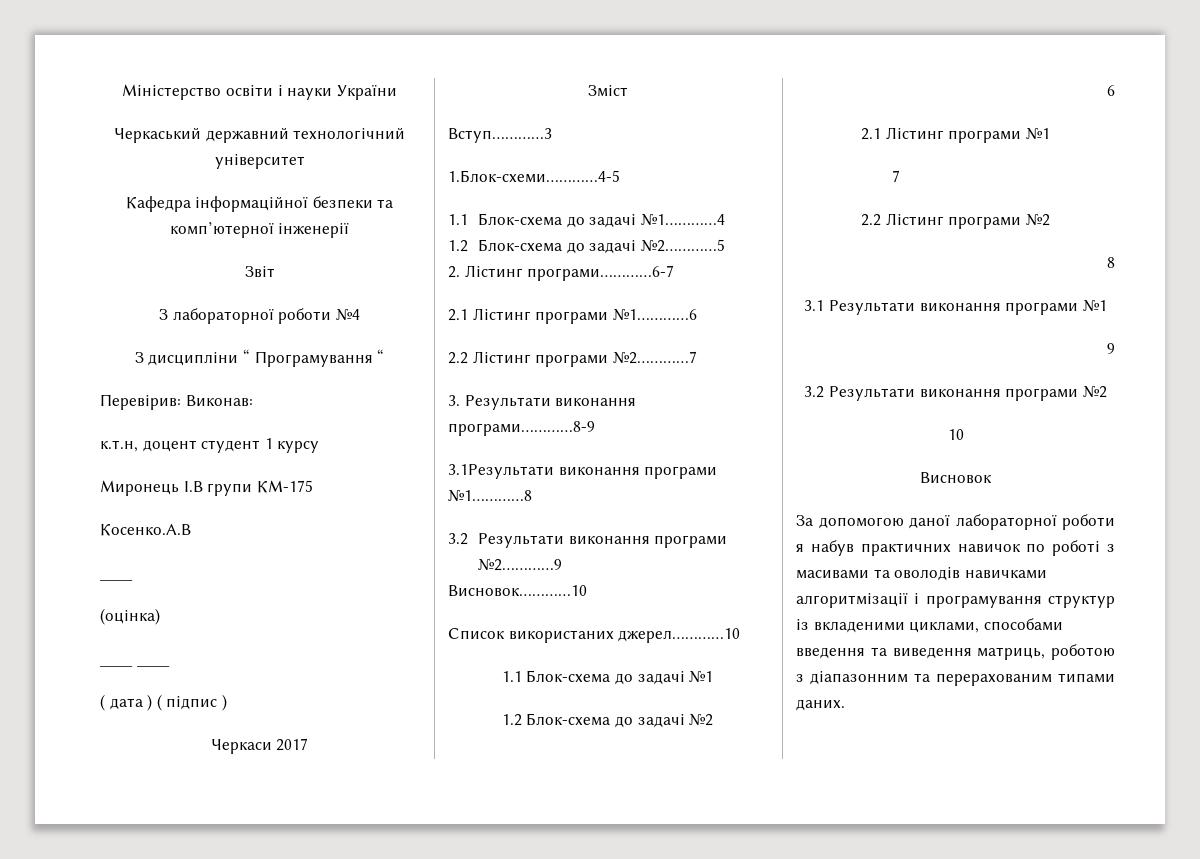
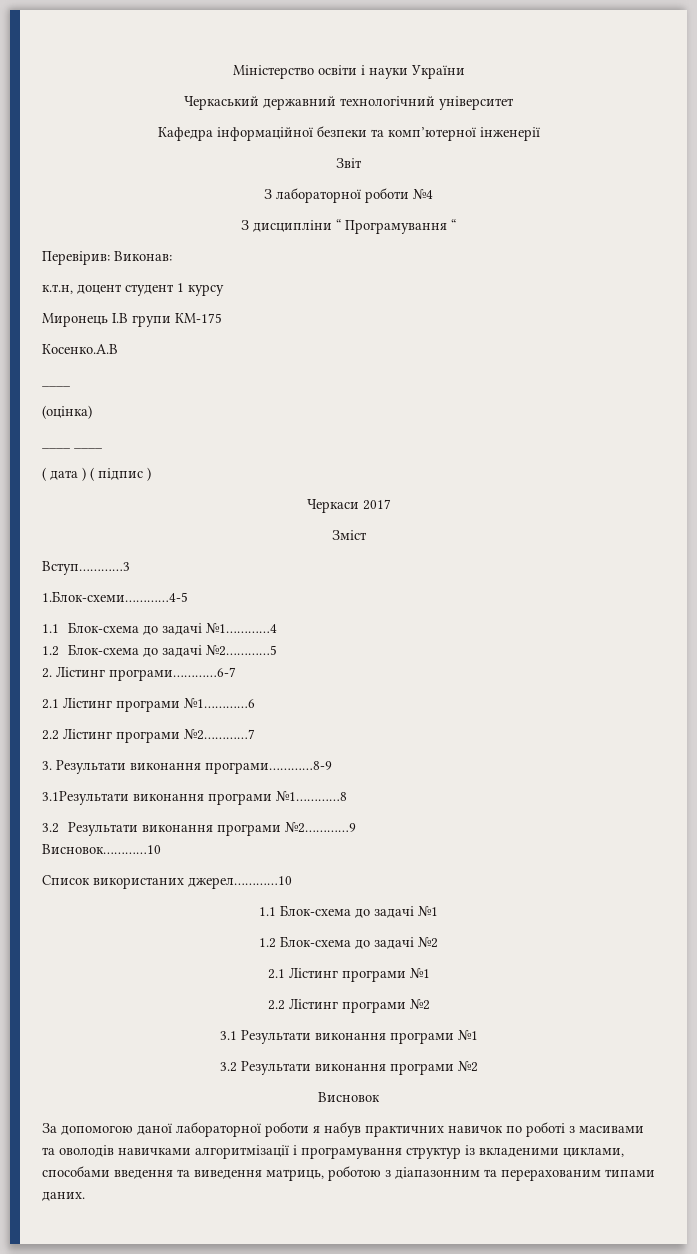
[1107,85,1115,96] // 6 -> (438, 942) none
[891,170,900,182] // 7 -> (430, 973) none
[1107,257,1115,268] // 8 -> (430, 1004) none
[1107,343,1115,354] // 9 -> (478, 1035) none
[947,429,964,440] // 10 -> (478, 1066) none

